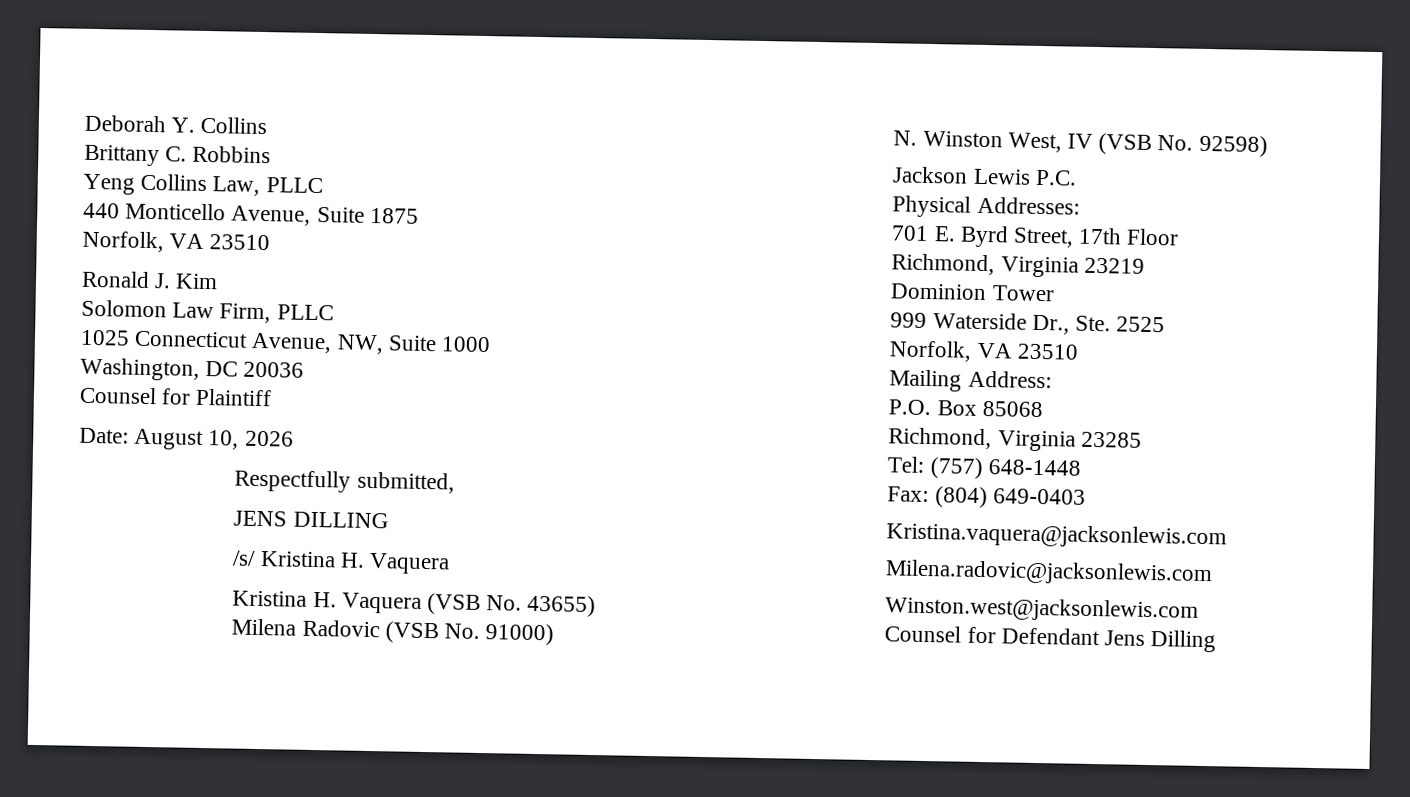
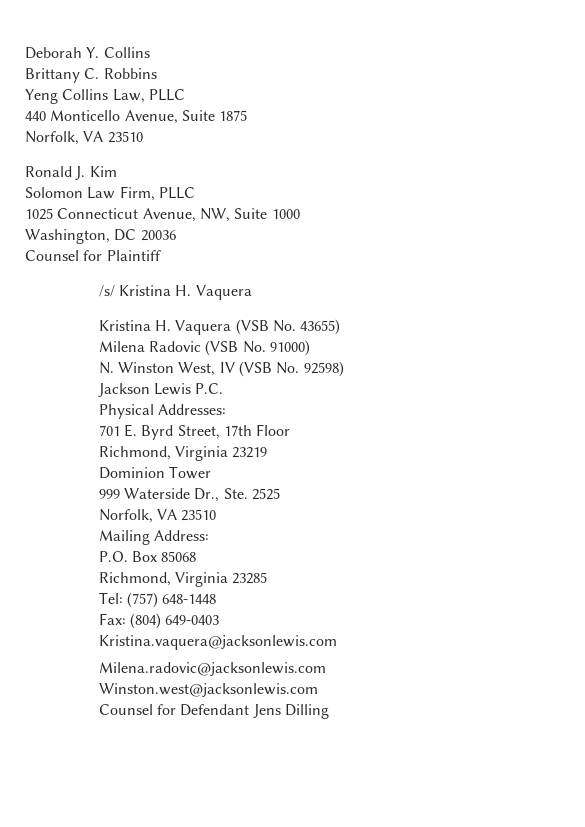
[79,427,294,451] [234,469,455,494] [233,510,389,529] // Date: August 10, 2026 // Respectfully submitted, // JENS DILLING -> (161, 255) none

